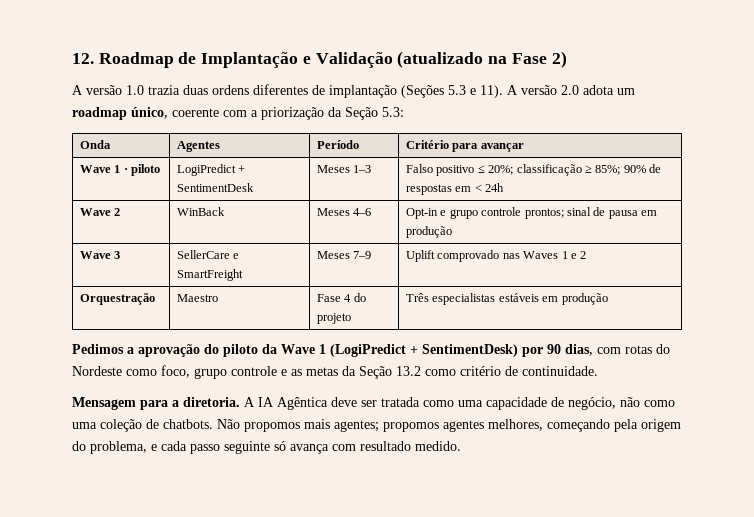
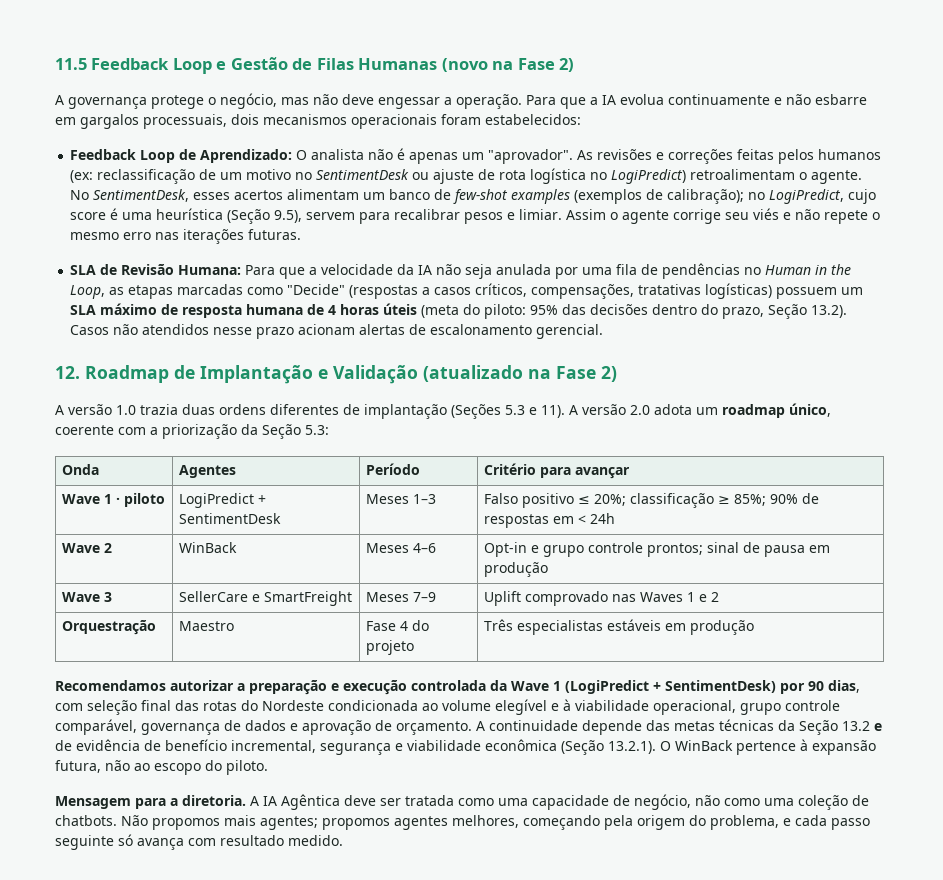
(72, 58) none -> [55,57,575,74] [55,93,867,109] [55,114,581,129] [70,148,882,164] [70,168,863,184] [70,189,877,204] [70,208,881,224] [70,229,302,244] [70,263,852,279] [70,283,864,299] [70,303,848,319] [70,324,604,339] 11.5 Feedback Loop e Gestão de Filas Humanas (novo na Fase 2) // A governança protege o negócio, mas não deve engessar a operação. Para que a IA evolua continuamente e não esbarre em gargalos processuais, dois mecanismos operacionais foram estabelecidos: // Feedback Loop de Aprendizado: O analista não é apenas um "aprovador". As revisões e correções feitas pelos humanos (ex: reclassificação de um motivo no SentimentDesk ou ajuste de rota logística no LogiPredict) retroalimentam o agente. No SentimentDesk, esses acertos alimentam um banco de few-shot examples (exemplos de calibração); no LogiPredict, cujo score é uma heurística (Seção 9.5), servem para recalibrar pesos e limiar. Assim o agente corrige seu viés e não repete o mesmo erro nas iterações futuras. // SLA de Revisão Humana: Para que a velocidade da IA não seja anulada por uma fila de pendências no Human in the Loop, as etapas marcadas como "Decide" (respostas a casos críticos, compensações, tratativas logísticas) possuem um SLA máximo de resposta humana de 4 horas úteis (meta do piloto: 95% das decisões dentro do prazo, Seção 13.2). Casos não atendidos nesse prazo acionam alertas de escalonamento gerencial. //
[72,344,258,357] Pedimos a aprovação do piloto -> [55,680,486,695] Recomendamos autorizar a preparação e execução controlada
[625,344,670,354] [72,365,598,379] rotas do Nordeste como foco, grupo controle e as metas da Seção 13.2 como critério de continuidade. -> [87,699,840,715] [55,719,882,735] [55,739,876,755] [55,760,268,775] seleção final das rotas do Nordeste condicionada ao volume elegível e à viabilidade operacional, grupo controle comparável, governança de dados e aprovação de orçamento. A continuidade depende das metas técnicas da Seção 13.2 e de evidência de benefício incremental, segurança e viabilidade econômica (Seção 13.2.1). O WinBack pertence à expansão futura, não ao escopo do piloto.

